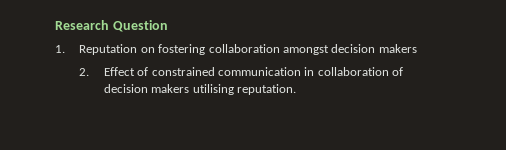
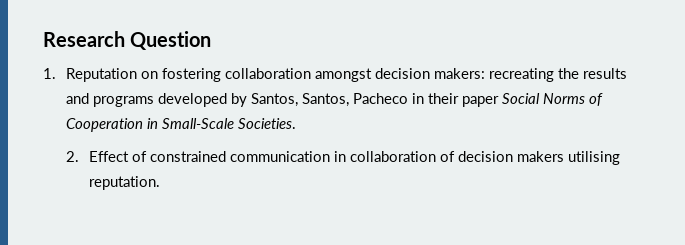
[378,44,417,53] makers -> [433,68,627,82] [65,93,603,107] [65,118,296,132] makers: recreating the results and programs developed by Santos, Santos, Pacheco in their paper Social Norms of Cooperation in Small-Scale Societies.

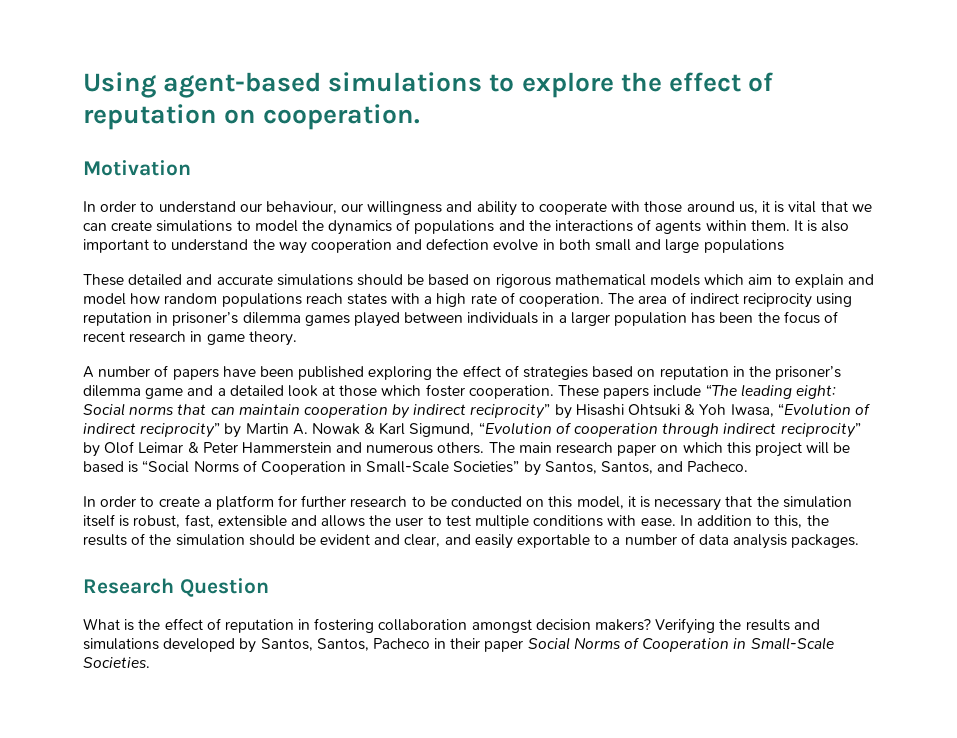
[43,31,212,50] [43,68,158,82] Research Question // 1. Reputation on -> [83,72,774,98] [83,104,421,130] [83,160,191,176] [83,201,872,216] [83,219,850,235] [83,238,784,254] [83,274,874,288] [83,292,853,308] [83,311,838,327] [83,331,297,346] [83,365,842,380] [83,384,836,399] [83,403,871,419] [83,422,861,438] [83,441,851,457] [83,460,749,476] [83,495,852,511] [83,514,829,529] [83,533,860,549] [83,578,269,597] [83,618,311,633] Using agent-based simulations to explore the effect of reputation on cooperation. // Motivation // In order to understand our behaviour, our willingness and ability to cooperate with those around us, it is vital that we can create simulations to model the dynamics of populations and the interactions of agents within them. It is also important to understand the way cooperation and defection evolve in both small and large populations // These detailed and accurate simulations should be based on rigorous mathematical models which aim to explain and model how random populations reach states with a high rate of cooperation. The area of indirect reciprocity using reputation in prisoner’s dilemma games played between individuals in a larger population has been the focus of recent research in game theory. // A number of papers have been published exploring the effect of strategies based on reputation in the prisoner’s dilemma game and a detailed look at those which foster cooperation. These papers include “The leading eight: Social norms that can maintain cooperation by indirect reciprocity” by Hisashi Ohtsuki & Yoh Iwasa, “Evolution of indirect reciprocity” by Martin A. Nowak & Karl Sigmund, “Evolution of cooperation through indirect reciprocity” by Olof Leimar & Peter Hammerstein and numerous others. The main research paper on which this project will be based is “Social Norms of Cooperation in Small-Scale Societies” by Santos, Santos, and Pacheco. // In order to create a platform for further research to be conducted on this model, it is necessary that the simulation itself is robust, fast, extensible and allows the user to test multiple conditions with ease. In addition to this, the results of the simulation should be evident and clear, and easily exportable to a number of data analysis packages. // Research Question // What is the effect of reputation in
[433,68,554,82] makers: recreating -> [595,618,716,634] makers? Verifying
[92,96,154,107] programs -> [83,638,159,650] simulations
[65,151,620,165] [88,176,160,190] // 2. Effect of constrained communication in collaboration of decision makers utilising reputation. -> (150, 662) none

